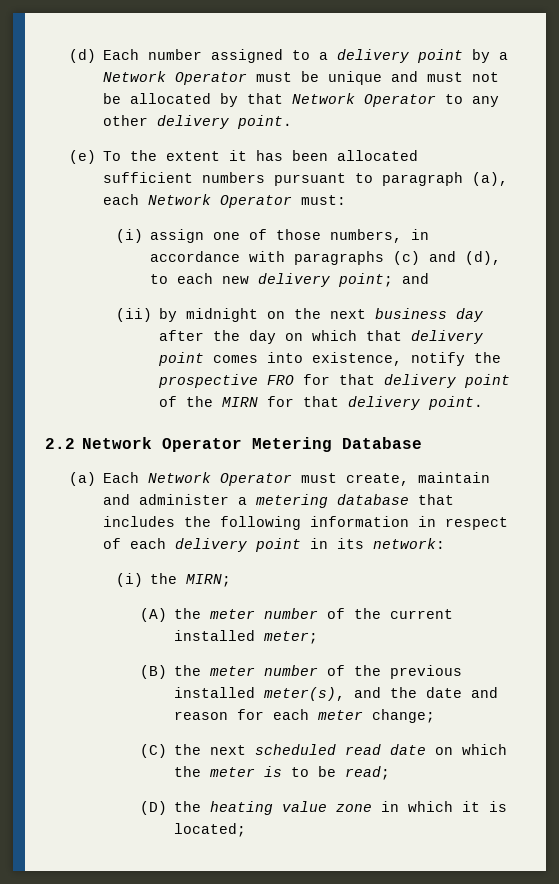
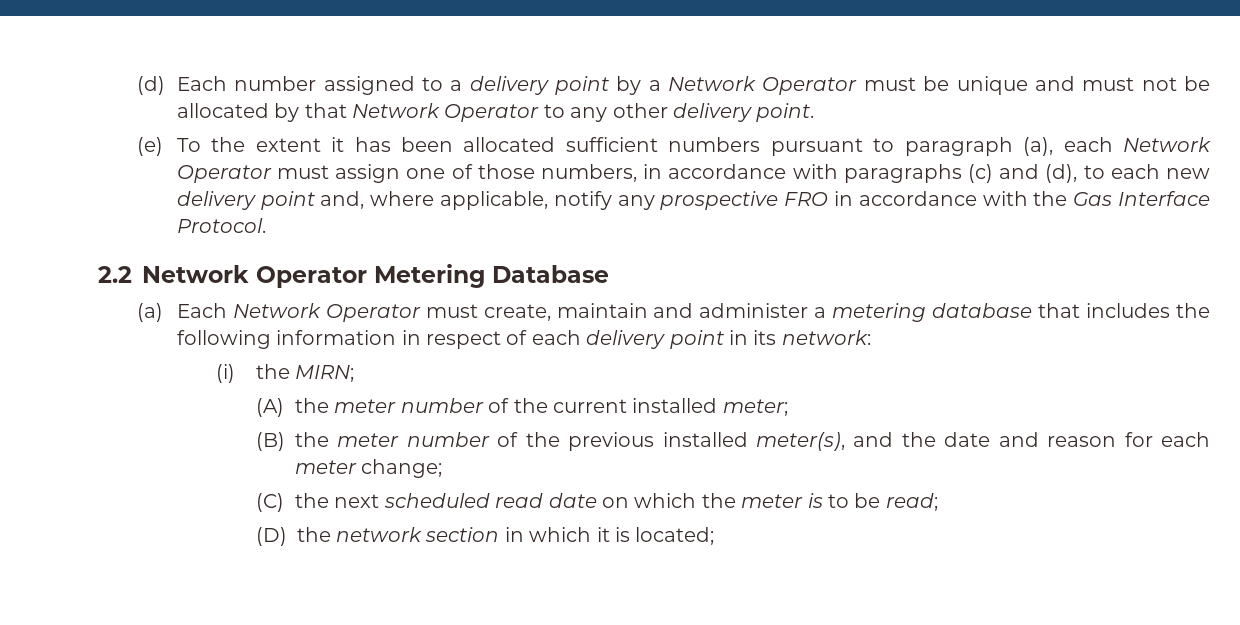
[300,195,346,205] [116,229,144,243] must: // (i) -> [277,165,330,179] must
[338,273,430,287] [116,308,484,322] [159,330,484,344] [158,352,502,366] [158,374,511,388] [159,396,484,410] point; and // (ii) by midnight on the next business day after the day on which that delivery point comes into existence, notify the prospective FRO for that delivery point of the MIRN for that delivery point. -> [260,191,1211,210] [176,218,266,233] point and, where applicable, notify any prospective FRO in accordance with the Gas Interface Protocol.
[210,801,373,815] heating value zone -> [336,527,500,542] network section

